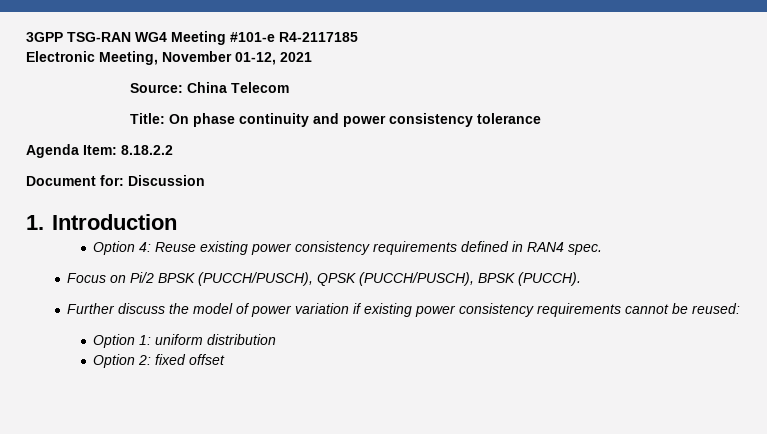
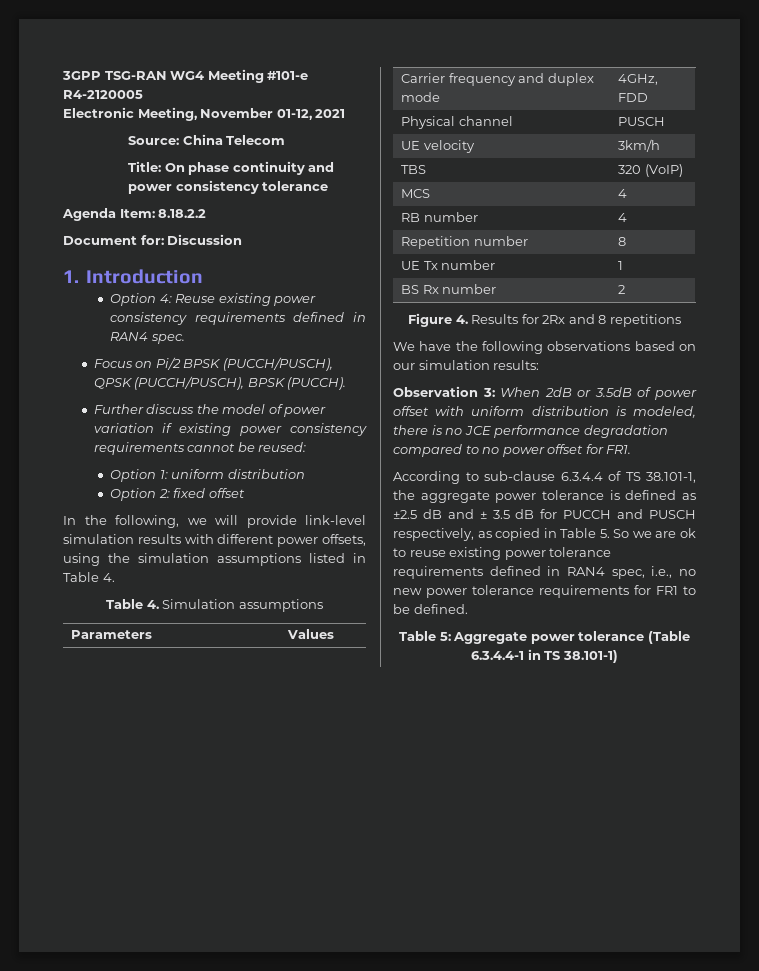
[279,32,358,42] R4-2117185 -> [63,90,143,99] R4-2120005
(226, 359) none -> [63,515,366,528] [63,534,366,547] [63,553,366,566] [63,572,115,582] [106,599,323,612] [71,630,153,639] [287,629,335,639] [401,73,594,86] [401,92,441,102] [618,74,659,85] [618,93,649,102] [401,116,513,129] [618,117,666,126] [401,140,475,153] [618,139,661,152] [401,165,427,174] [618,164,683,177] [401,189,431,198] [618,189,628,198] [401,212,478,222] [618,213,628,222] [401,236,528,249] [618,237,627,246] [401,260,496,270] [618,261,624,270] [401,284,497,294] [618,285,626,294] [408,313,681,327] [393,341,696,354] [393,360,540,370] [393,386,697,400] [393,406,696,418] [393,425,668,438] [393,444,632,457] [393,471,696,484] [393,490,696,503] [393,509,696,519] [393,528,696,541] [393,547,612,560] [393,566,696,579] [393,585,696,598] [393,604,468,614] [399,631,690,644] [471,649,618,663] // In the following, we will provide link-level simulation results with different power offsets, using the simulation assumptions listed in Table 4. // Table 4. Simulation assumptions // Parameters | Values // Carrier frequency and duplex mode | 4GHz, FDD // Physical channel | PUSCH // UE velocity | 3km/h // TBS | 320 (VoIP) // MCS | 4 // RB number | 4 // Repetition number | 8 // UE Tx number | 1 // BS Rx number | 2 // Figure 4. Results for 2Rx and 8 repetitions // We have the following observations based on our simulation results: // Observation 3: When 2dB or 3.5dB of power offset with uniform distribution is modeled, there is no JCE performance degradation compared to no power offset for FR1. // According to sub-clause 6.3.4.4 of TS 38.101-1, the aggregate power tolerance is defined as ±2.5 dB and ± 3.5 dB for PUCCH and PUSCH respectively, as copied in Table 5. So we are ok to reuse existing power tolerance requirements defined in RAN4 spec, i.e., no new power tolerance requirements for FR1 to be defined. // Table 5: Aggregate power tolerance (Table 6.3.4.4-1 in TS 38.101-1)

